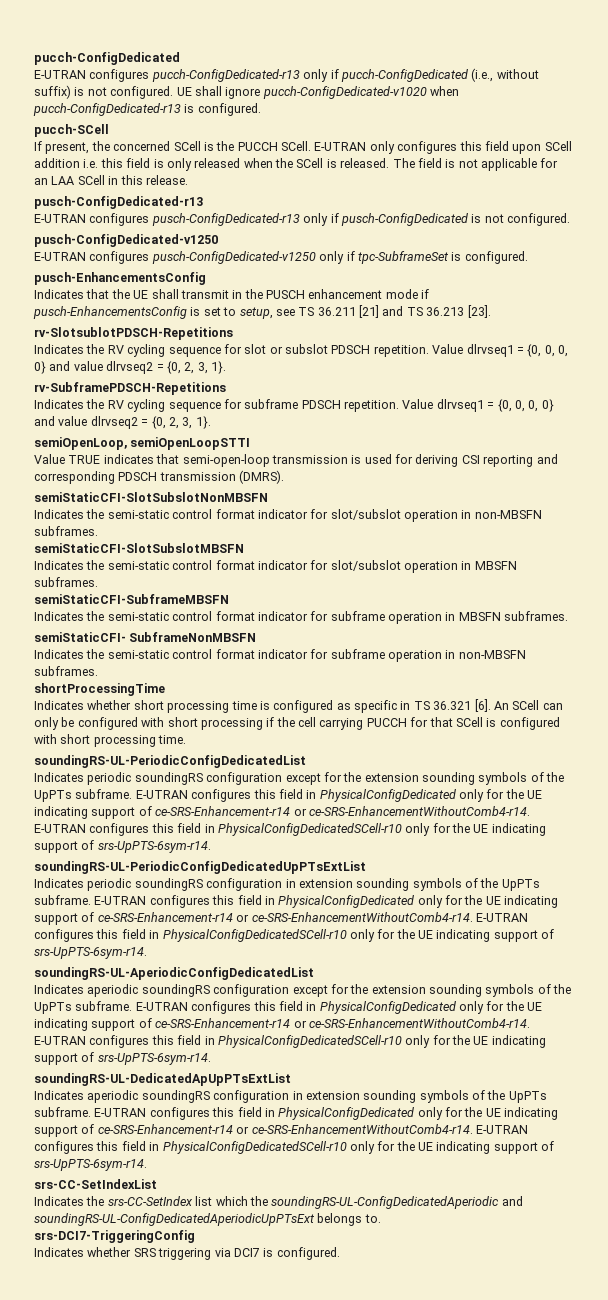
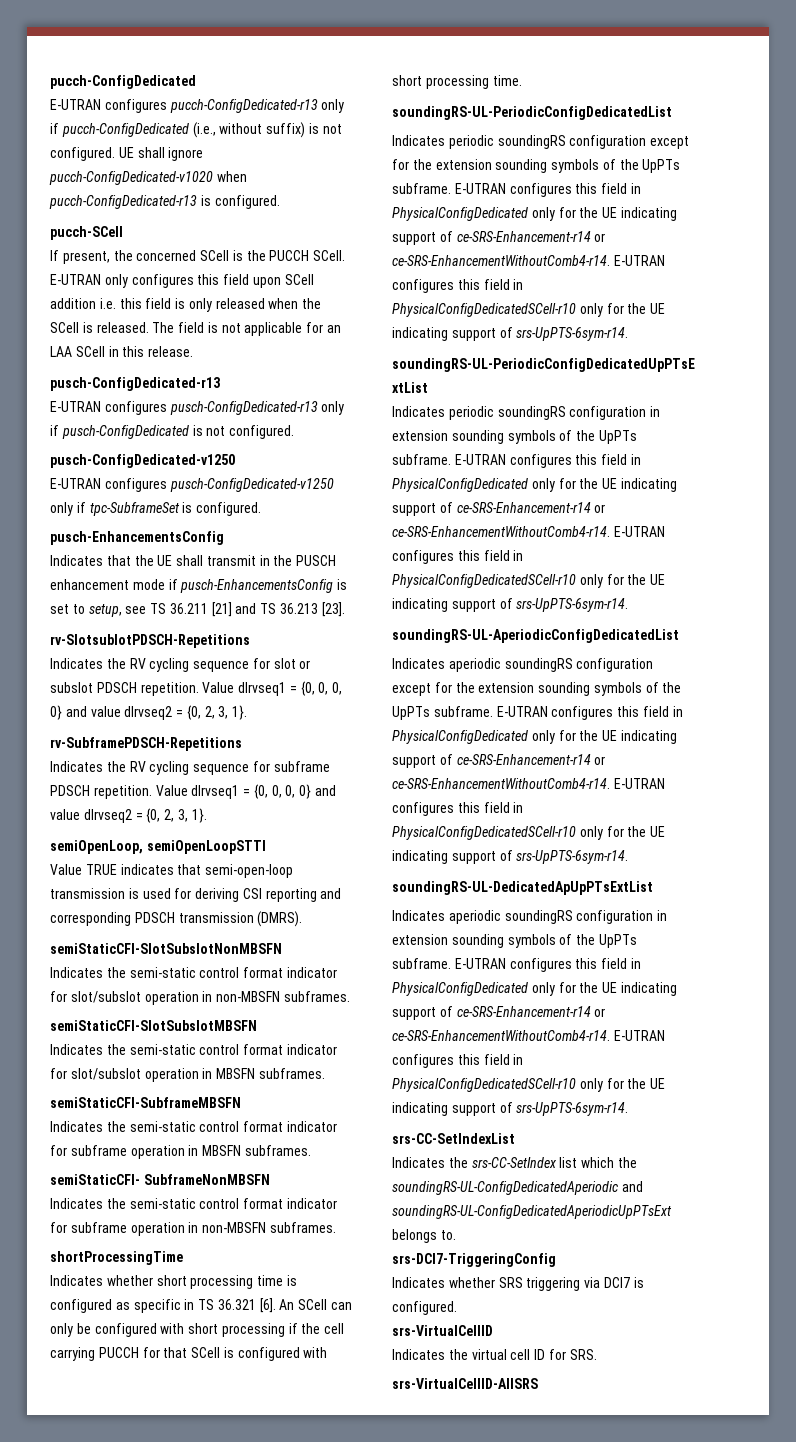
(340, 1253) none -> [392,1325,493,1336] [392,1349,597,1360] [392,1378,538,1389] // srs-VirtualCellID // Indicates the virtual cell ID for SRS. // srs-VirtualCellID-AllSRS

